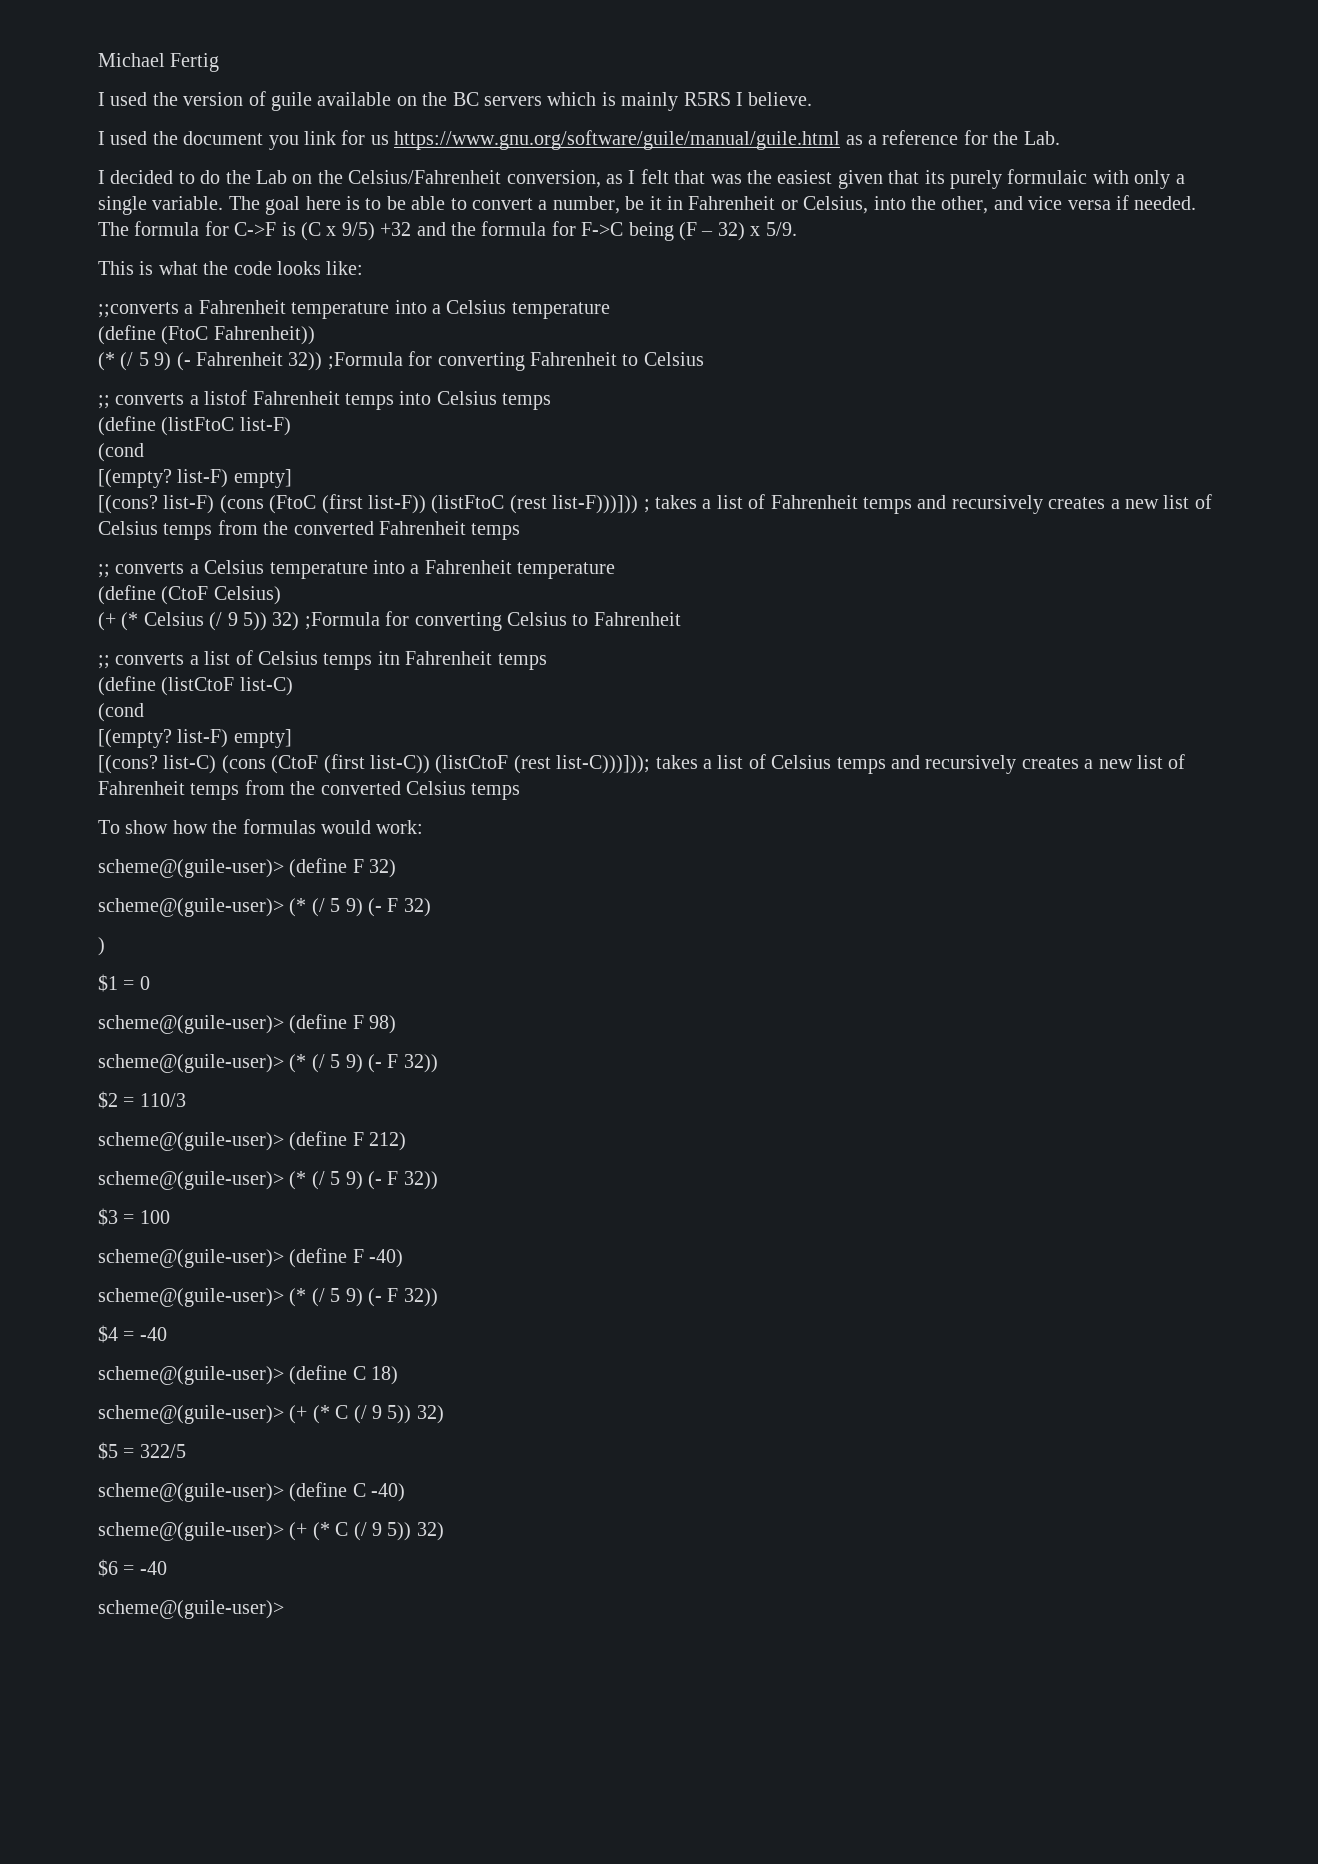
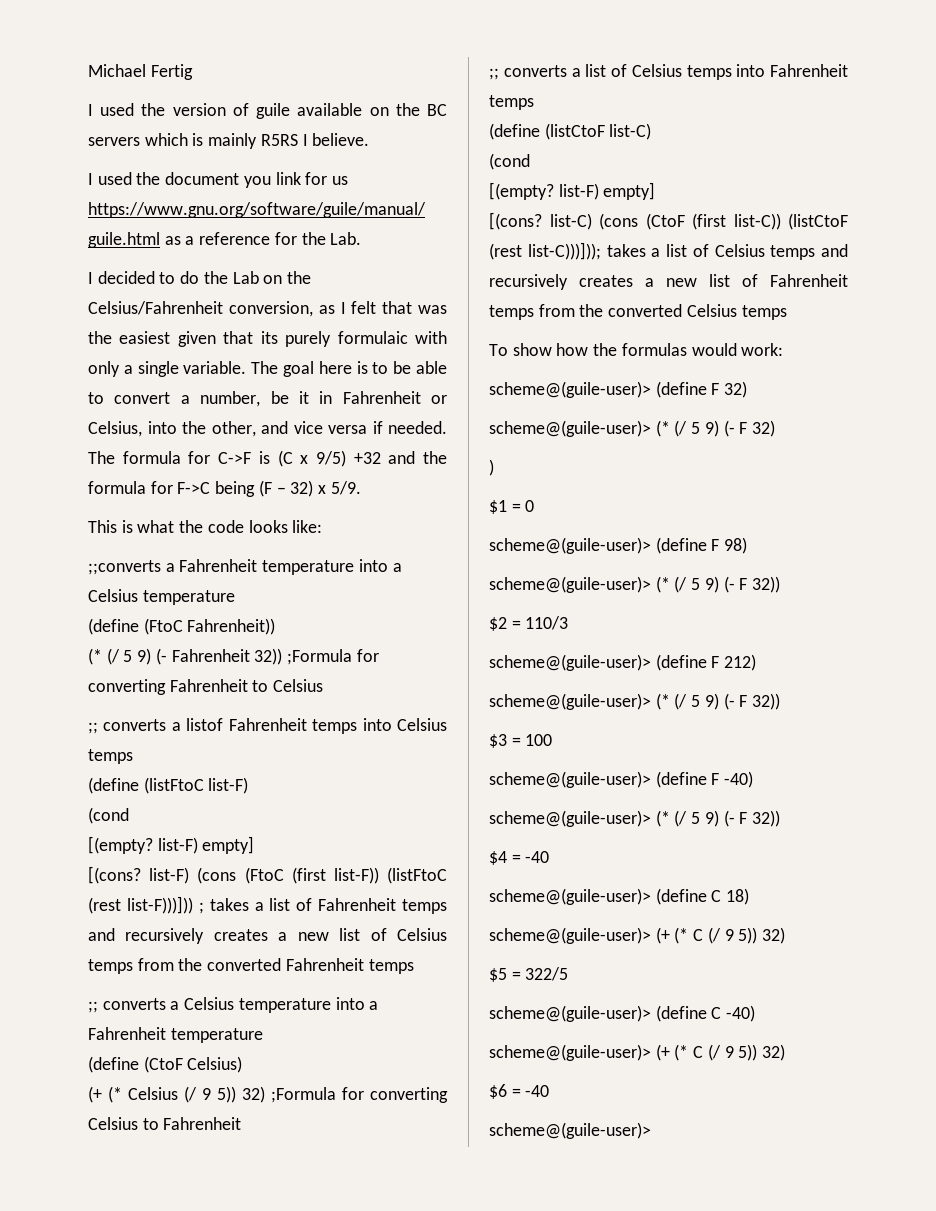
[377,651,400,665] itn -> [736,64,766,77] into

